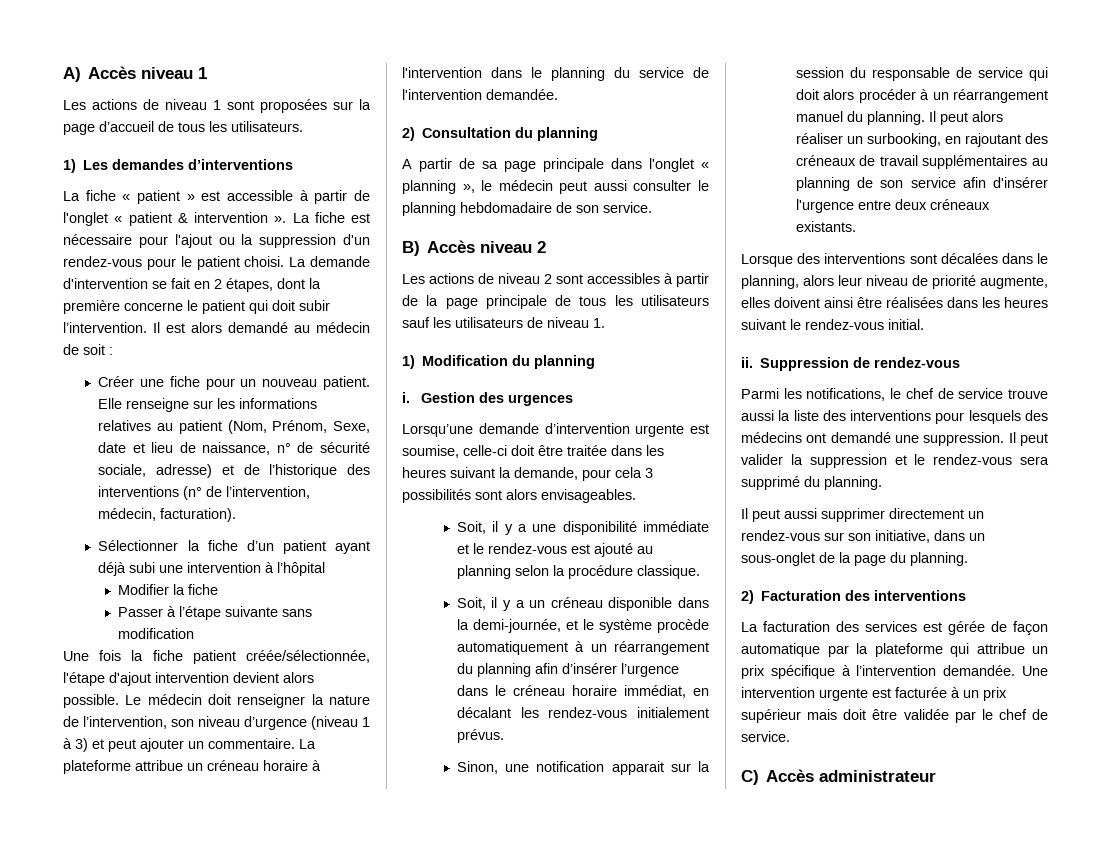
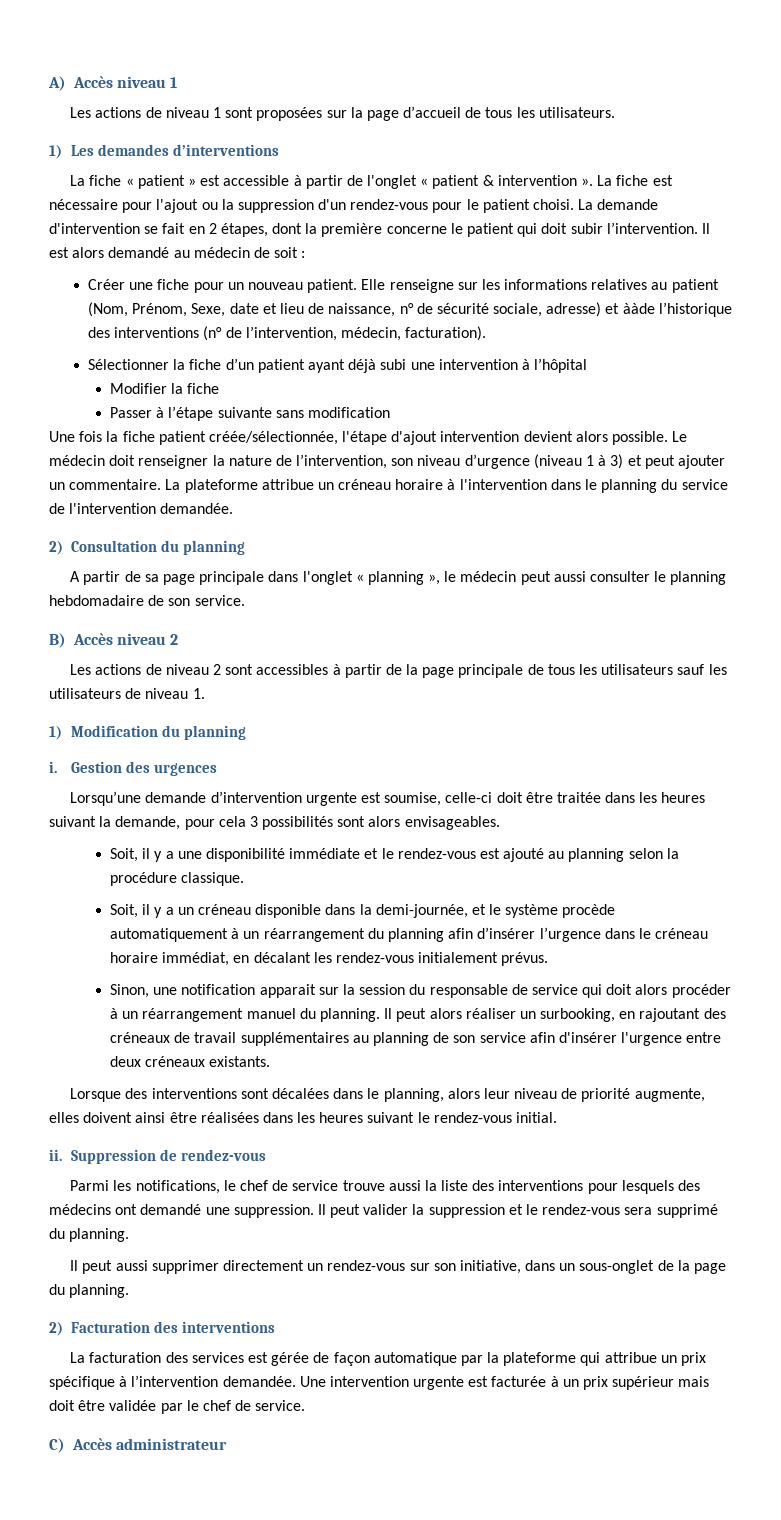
[243,464,260,475] de -> [622,303,655,314] ààde

